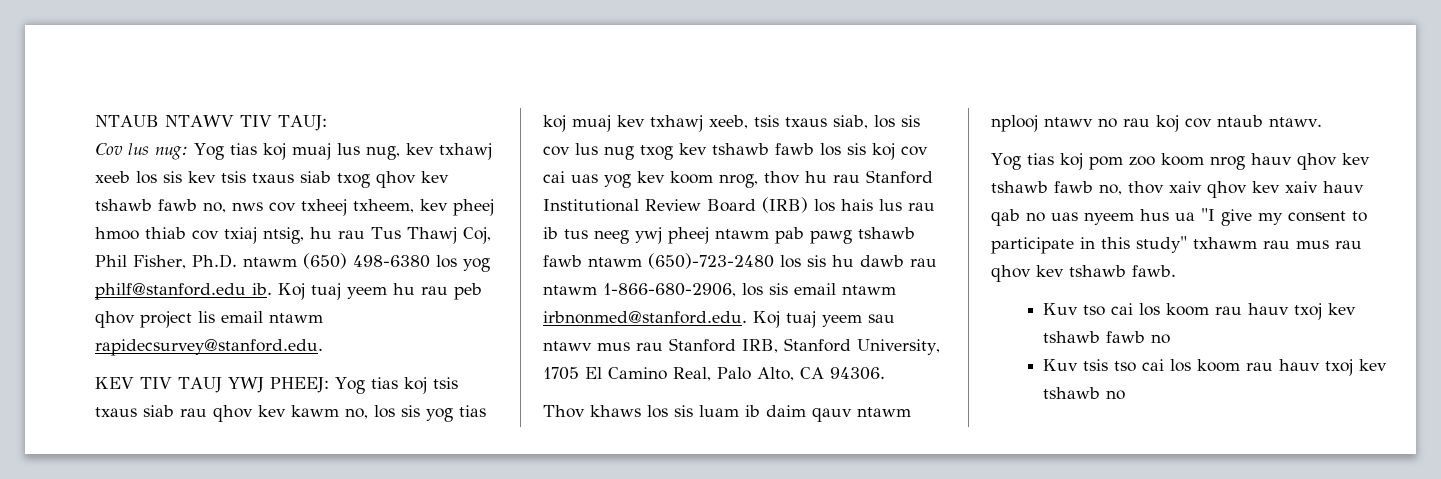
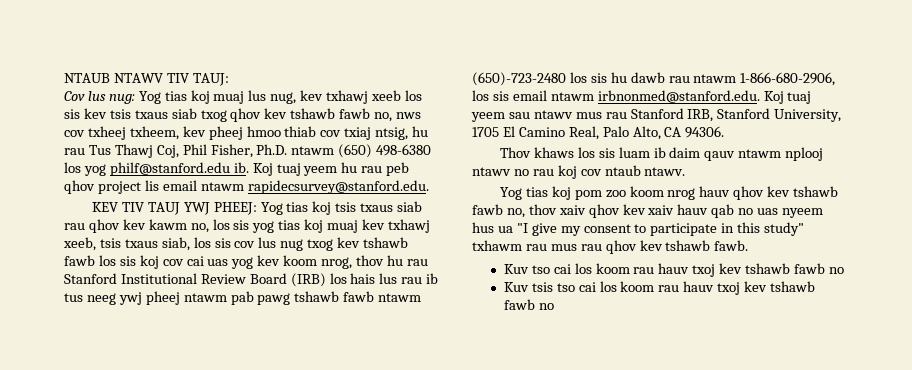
(1101, 393) none -> [503,299,535,310] fawb

